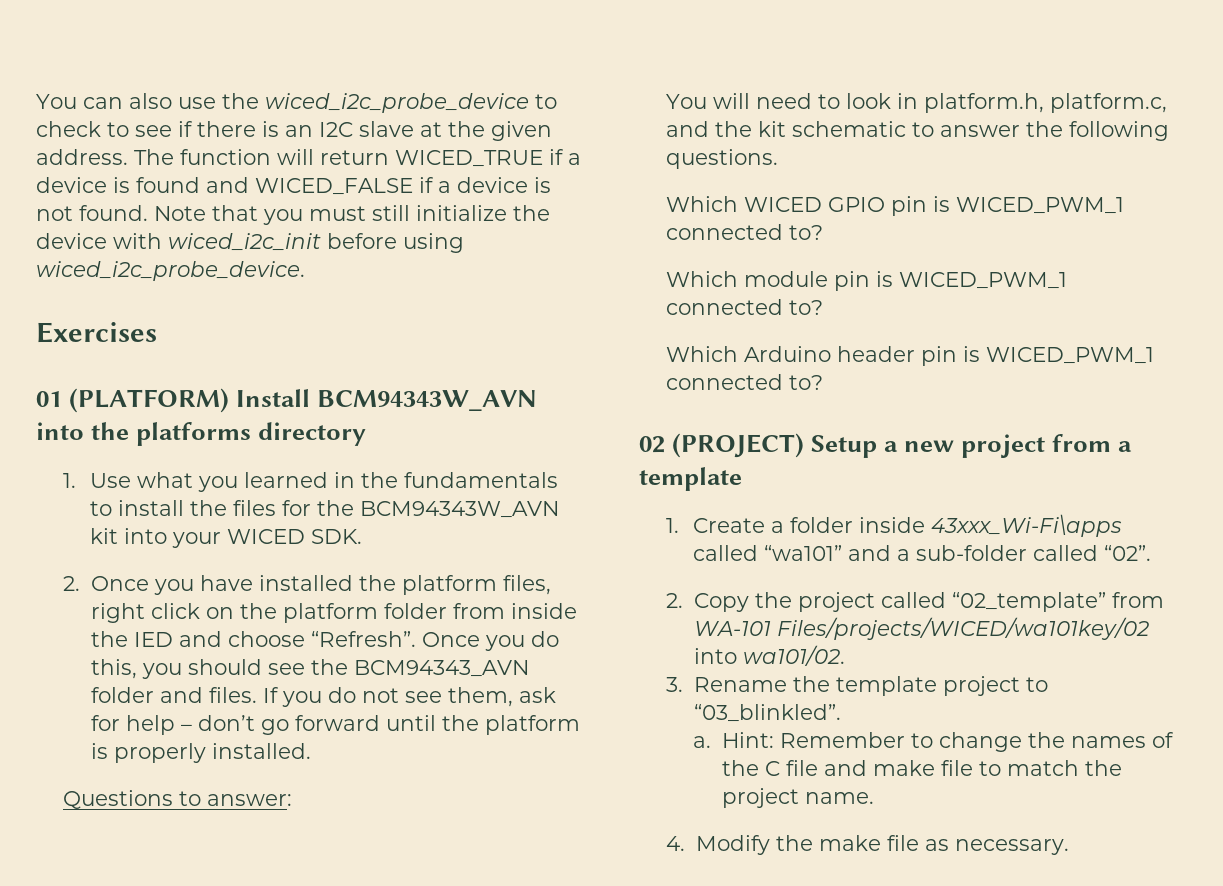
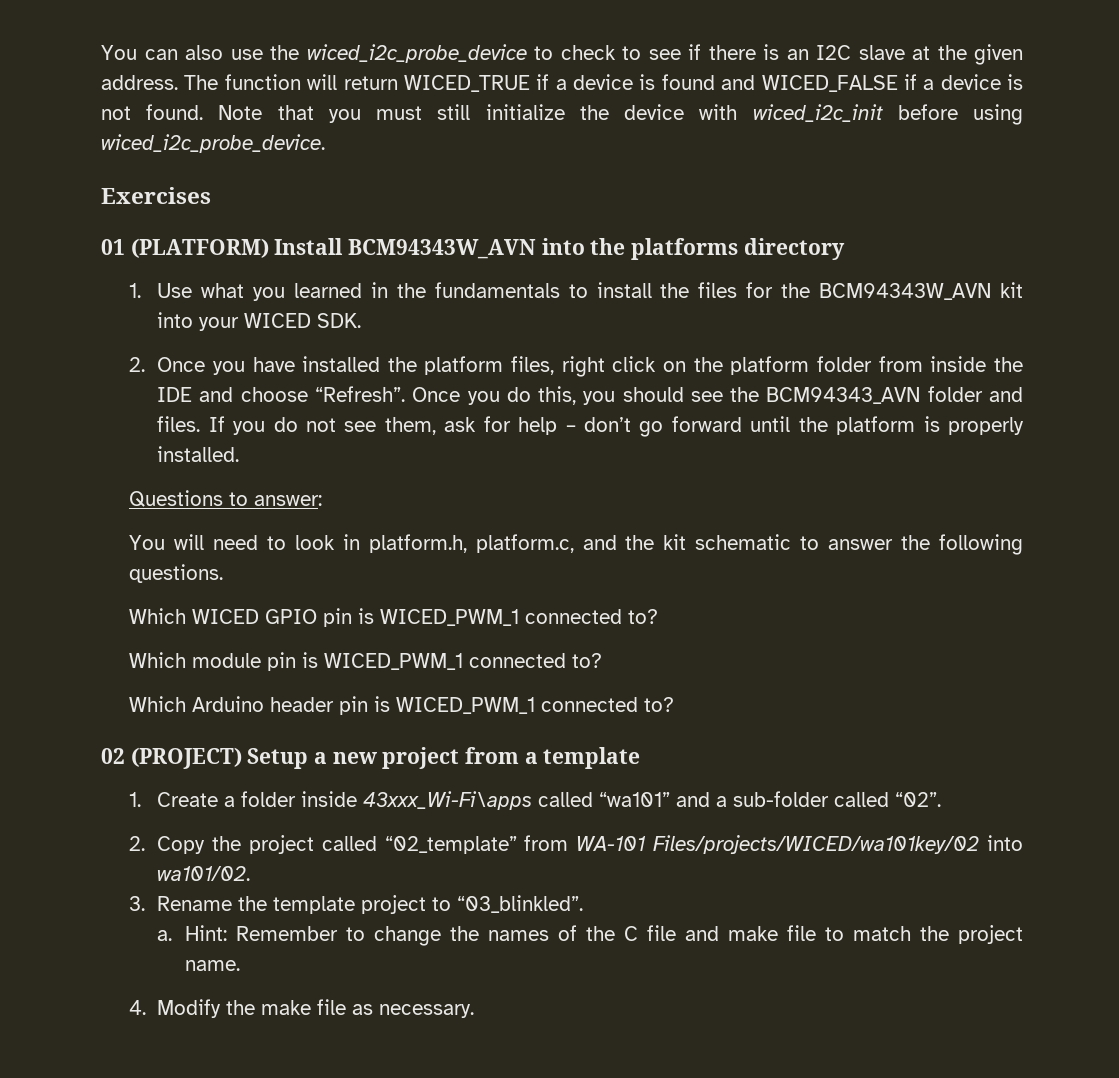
[133,632,173,647] IED -> [157,387,193,402] IDE

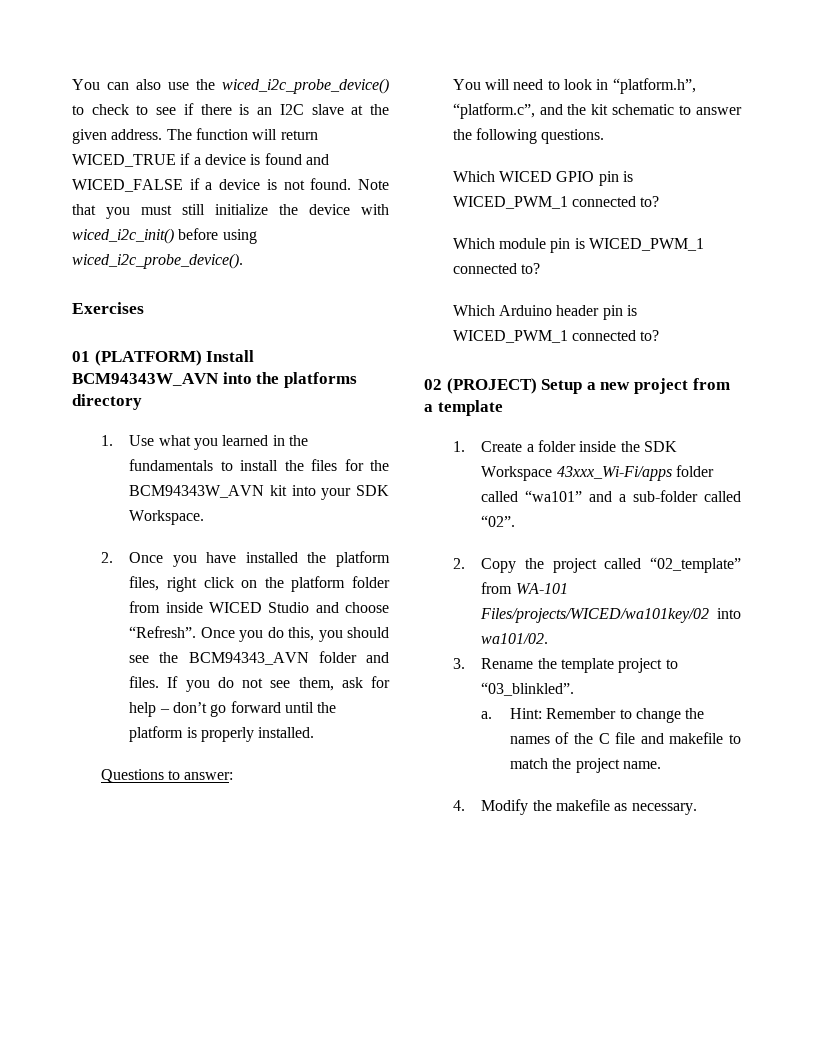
[306,44,527,63] wiced_i2c_probe_device -> [222,78,389,94] wiced_i2c_probe_device()
[752,104,883,122] wiced_i2c_init -> [72,228,174,244] wiced_i2c_init()
[101,134,325,153] wiced_i2c_probe_device. -> [72,253,243,269] wiced_i2c_probe_device().
[244,313,362,328] WICED SDK. -> [356,485,389,496] [129,510,205,525] SDK Workspace.
[994,357,1024,372] [157,387,193,402] the IDE -> [208,602,310,613] WICED Studio
[368,534,574,553] platform.h, platform.c, -> [612,78,696,94] [452,103,535,119] “platform.h”, “platform.c”,
[363,791,533,810] 43xxx_Wi-Fi\apps -> [620,441,677,452] [481,465,714,481] the SDK Workspace 43xxx_Wi-Fi/apps folder
[728,925,817,941] make file -> [669,732,724,744] makefile
[261,999,347,1015] make file -> [555,799,610,811] makefile

